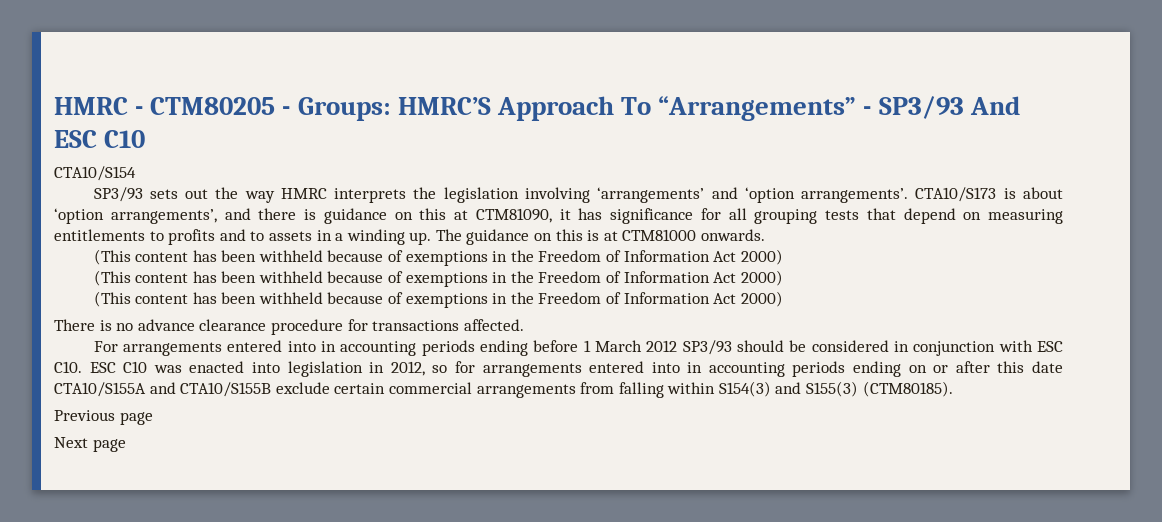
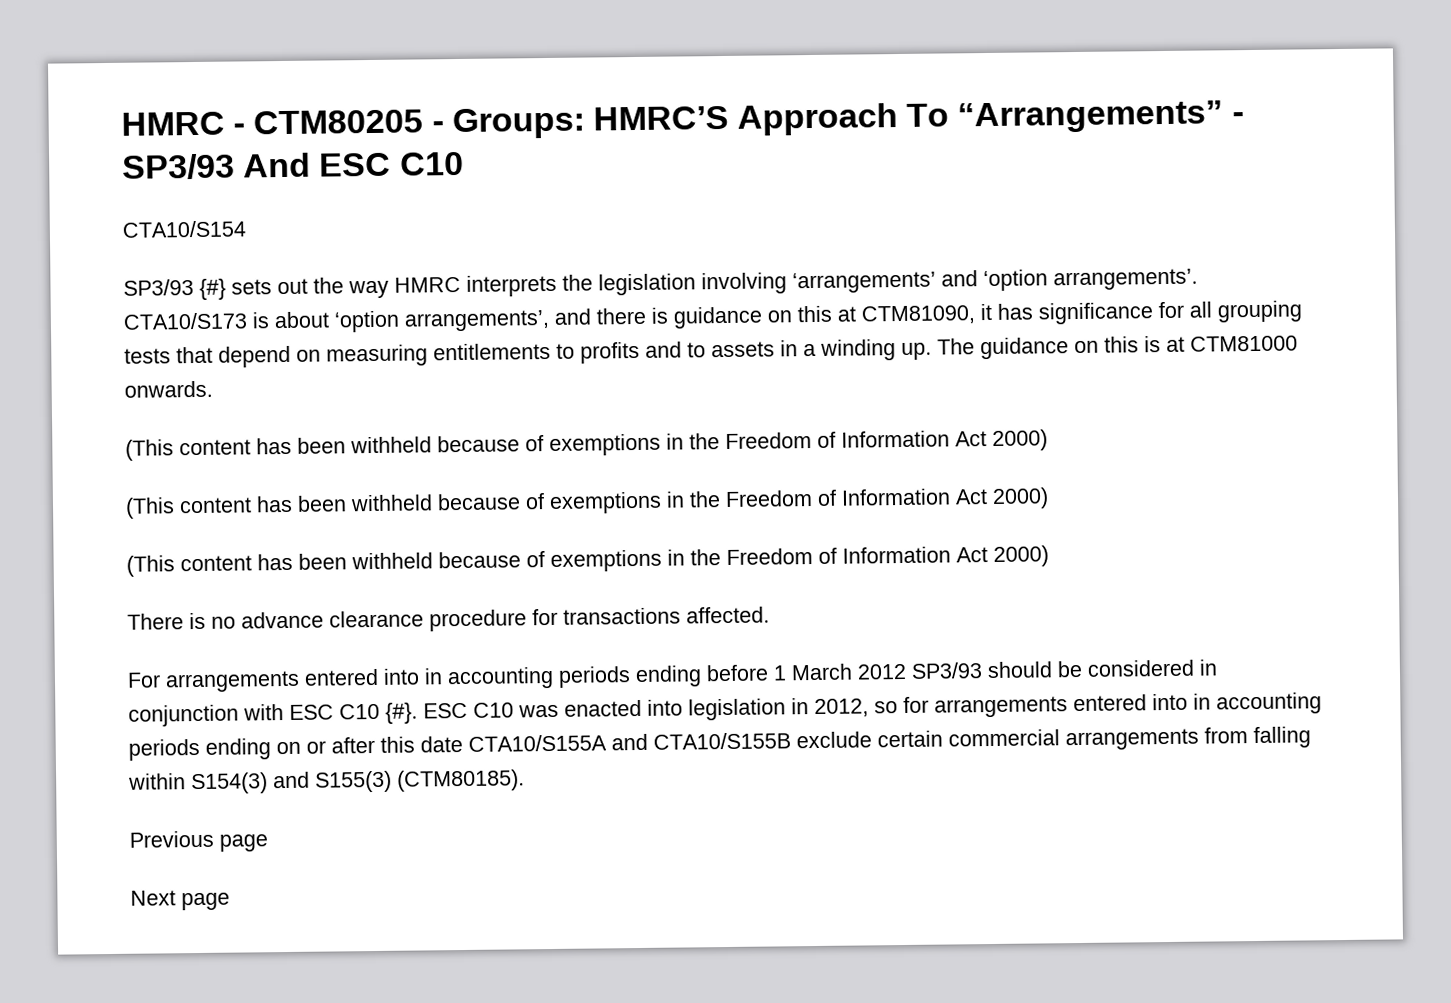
(143, 194) none -> [199,278,226,300] {#}
[54,361,82,373] C10. -> [339,702,418,724] C10 {#}.

